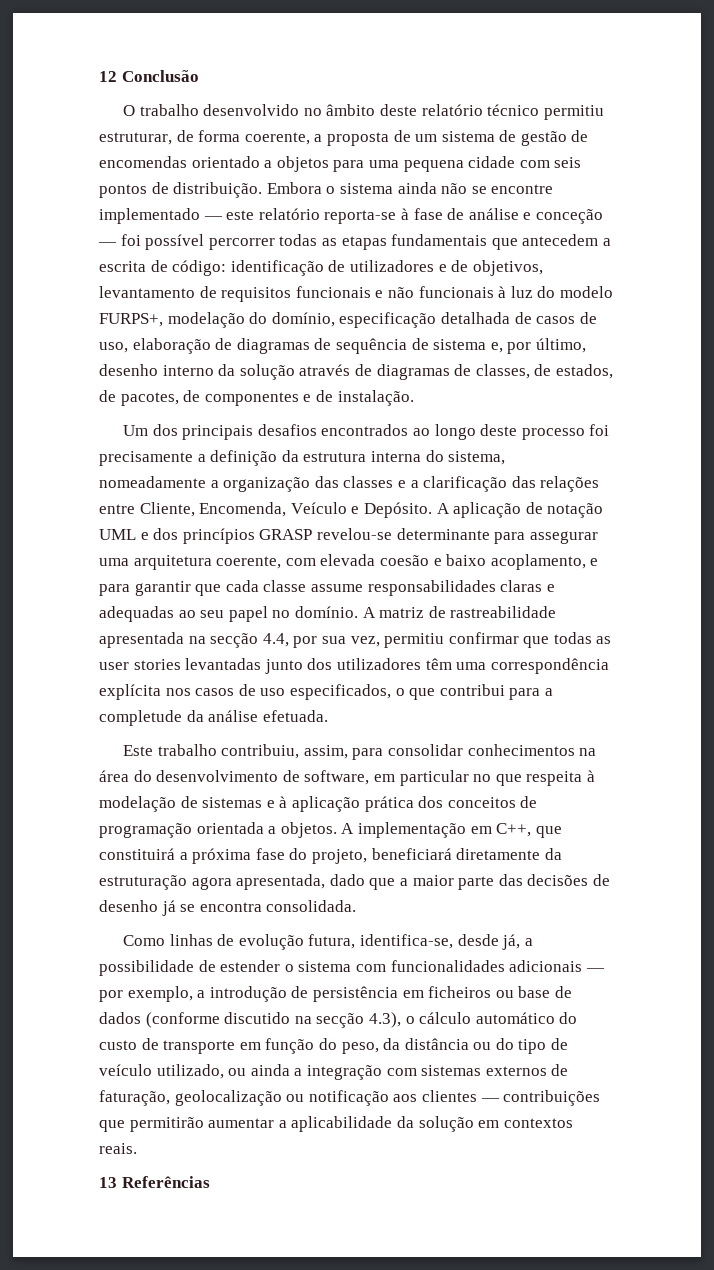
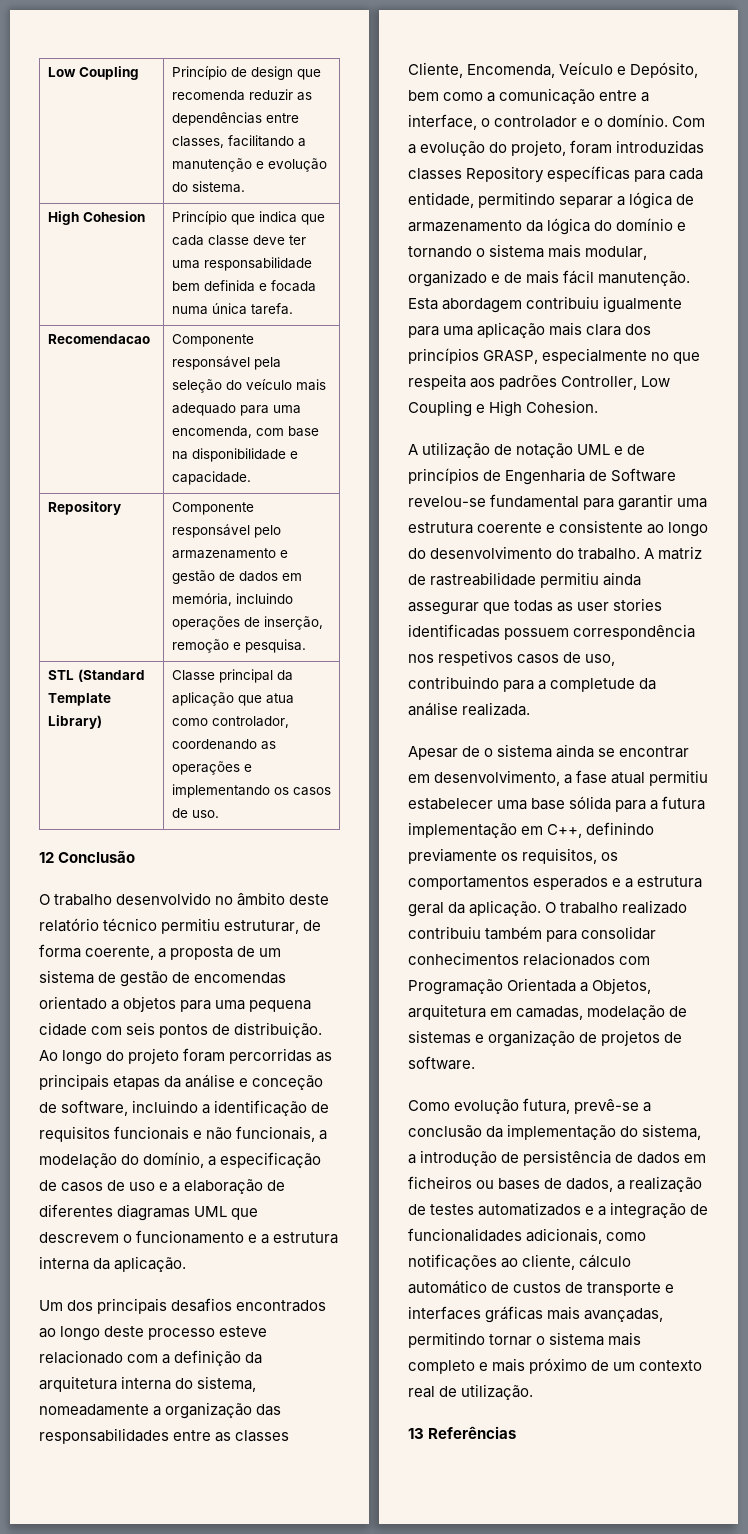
(99, 76) none -> [47,66,139,80] [171,66,321,80] [171,89,312,101] [171,112,299,126] [171,135,306,148] [171,158,327,172] [171,181,245,193] [47,211,145,225] [171,211,325,225] [171,235,306,246] [171,257,312,271] [171,280,316,292] [171,303,293,315] [47,334,150,344] [171,334,254,347] [171,356,281,370] [171,379,326,393] [171,403,301,416] [171,426,319,438] [171,448,298,462] [171,471,251,485] [47,501,121,515] [171,502,254,515] [171,524,281,538] [171,548,288,559] [171,570,302,584] [171,593,293,606] [171,616,323,630] [171,639,306,653] [47,669,145,682] [47,693,111,706] [47,715,102,729] [171,669,293,683] [171,692,294,706] [171,716,289,728] [171,739,276,750] [171,761,252,775] [171,784,331,798] [171,808,219,818] Low Coupling | Princípio de design que recomenda reduzir as dependências entre classes, facilitando a manutenção e evolução do sistema. // High Cohesion | Princípio que indica que cada classe deve ter uma responsabilidade bem definida e focada numa única tarefa. // Recomendacao | Componente responsável pela seleção do veículo mais adequado para uma encomenda, com base na disponibilidade e capacidade. // Repository | Componente responsável pelo armazenamento e gestão de dados em memória, incluindo operações de inserção, remoção e pesquisa. // STL (Standard Template Library) | Classe principal da aplicação que atua como controlador, coordenando as operações e implementando os casos de uso. //
[266,182,554,194] [99,208,603,224] [98,234,611,250] [99,260,543,276] [99,286,613,302] [99,313,163,327] Embora o sistema ainda não se encontre implementado — este relatório reporta-se à fase de análise e conceção — foi possível percorrer todas as etapas fundamentais que antecedem a escrita de código: identificação de utilizadores e de objetivos, levantamento de requisitos funcionais e não funcionais à luz do modelo FURPS+, -> [39,1048,333,1065] [39,1074,324,1090] [39,1100,330,1116] [39,1126,328,1142] Ao longo do projeto foram percorridas as principais etapas da análise e conceção de software, incluindo a identificação de requisitos funcionais e não funcionais, a
[339,312,510,328] especificação detalhada -> [208,1152,322,1168] a especificação
[99,338,586,354] [99,364,613,380] [99,390,414,406] uso, elaboração de diagramas de sequência de sistema e, por último, desenho interno da solução através de diagramas de classes, de estados, de pacotes, de componentes e de instalação. -> [129,1179,286,1194] [39,1204,259,1221] [39,1230,339,1244] [39,1256,187,1272] uso e a elaboração de diferentes diagramas UML que descrevem o funcionamento e a estrutura interna da aplicação.
[589,424,610,436] [99,451,193,466] foi precisamente -> [219,1326,268,1337] [39,1350,159,1364] esteve relacionado com
[303,452,367,462] estrutura -> [39,1376,117,1392] arquitetura
[343,476,600,492] [99,502,604,518] [99,528,598,544] [99,554,599,570] [99,580,555,596] [99,606,557,622] [99,632,519,648] classes e a clarificação das relações entre Cliente, Encomenda, Veículo e Depósito. A aplicação de notação UML e dos princípios GRASP revelou-se determinante para assegurar uma arquitetura coerente, com elevada coesão e baixo acoplamento, e para garantir que cada classe assume responsabilidades claras e adequadas ao seu papel no domínio. A matriz de rastreabilidade apresentada na secção 4.4, por sua vez, permitiu confirmar -> [39,1428,290,1444] [408,62,699,78] [408,88,650,104] [408,114,706,130] [408,140,705,156] [408,166,704,183] [408,192,695,209] [408,218,687,235] [408,244,648,260] [408,270,691,287] [408,296,683,313] [408,322,652,338] [408,348,701,364] [408,374,671,390] [408,400,599,417] [408,442,646,458] [408,468,677,485] [408,494,708,511] [408,520,709,537] [408,546,703,560] [408,572,642,588] [408,602,479,615] responsabilidades entre as classes Cliente, Encomenda, Veículo e Depósito, bem como a comunicação entre a interface, o controlador e o domínio. Com a evolução do projeto, foram introduzidas classes Repository específicas para cada entidade, permitindo separar a lógica de armazenamento da lógica do domínio e tornando o sistema mais modular, organizado e de mais fácil manutenção. Esta abordagem contribuiu igualmente para uma aplicação mais clara dos princípios GRASP, especialmente no que respeita aos padrões Controller, Low Coupling e High Cohesion. // A utilização de notação UML e de princípios de Engenharia de Software revelou-se fundamental para garantir uma estrutura coerente e consistente ao longo do desenvolvimento do trabalho. A matriz de rastreabilidade permitiu ainda assegurar
[185,658,609,674] [99,684,505,700] levantadas junto dos utilizadores têm uma correspondência explícita nos casos de uso especificados, o que contribui -> [408,624,696,640] [408,650,616,666] [408,676,499,689] identificadas possuem correspondência nos respetivos casos de uso, contribuindo
[262,710,328,722] [122,744,597,760] [99,770,595,786] [99,796,538,812] [99,822,562,838] [99,848,562,864] [99,874,610,890] [99,900,357,916] [122,934,533,950] [99,960,605,976] [99,986,193,1002] efetuada. // Este trabalho contribuiu, assim, para consolidar conhecimentos na área do desenvolvimento de software, em particular no que respeita à modelação de sistemas e à aplicação prática dos conceitos de programação orientada a objetos. A implementação em C++, que constituirá a próxima fase do projeto, beneficiará diretamente da estruturação agora apresentada, dado que a maior parte das decisões de desenho já se encontra consolidada. // Como linhas de evolução futura, identifica-se, desde já, a possibilidade de estender o sistema com funcionalidades adicionais — por exemplo, -> [462,702,531,716] [408,744,690,760] [408,770,709,786] [408,796,706,812] [408,822,655,838] [408,848,619,864] [408,876,703,890] [408,900,688,917] [408,926,657,942] [408,952,651,966] [408,978,652,995] [408,1004,688,1020] [408,1030,683,1047] [408,1056,475,1070] [408,1098,652,1114] [408,1124,702,1140] realizada. // Apesar de o sistema ainda se encontrar em desenvolvimento, a fase atual permitiu estabelecer uma base sólida para a futura implementação em C++, definindo previamente os requisitos, os comportamentos esperados e a estrutura geral da aplicação. O trabalho realizado contribuiu também para consolidar conhecimentos relacionados com Programação Orientada a Objetos, arquitetura em camadas, modelação de sistemas e organização de projetos de software. // Como evolução futura, prevê-se a conclusão da implementação do sistema,
(398, 994) none -> [615,1152,681,1164] de dados
[518,986,572,998] [99,1012,578,1028] [99,1038,569,1054] [99,1064,569,1080] [99,1090,601,1106] [99,1116,573,1132] [99,1143,137,1154] base de dados (conforme discutido na secção 4.3), o cálculo automático do custo de transporte em função do peso, da distância ou do tipo de veículo utilizado, ou ainda a integração com sistemas externos de faturação, geolocalização ou notificação aos clientes — contribuições que permitirão aumentar a aplicabilidade da solução em contextos reais. -> [498,1176,703,1192] [408,1202,709,1219] [408,1228,647,1244] [408,1254,632,1270] [408,1280,675,1296] [408,1306,664,1323] [408,1332,642,1348] [408,1358,703,1374] [408,1384,534,1400] bases de dados, a realização de testes automatizados e a integração de funcionalidades adicionais, como notificações ao cliente, cálculo automático de custos de transporte e interfaces gráficas mais avançadas, permitindo tornar o sistema mais completo e mais próximo de um contexto real de utilização.

